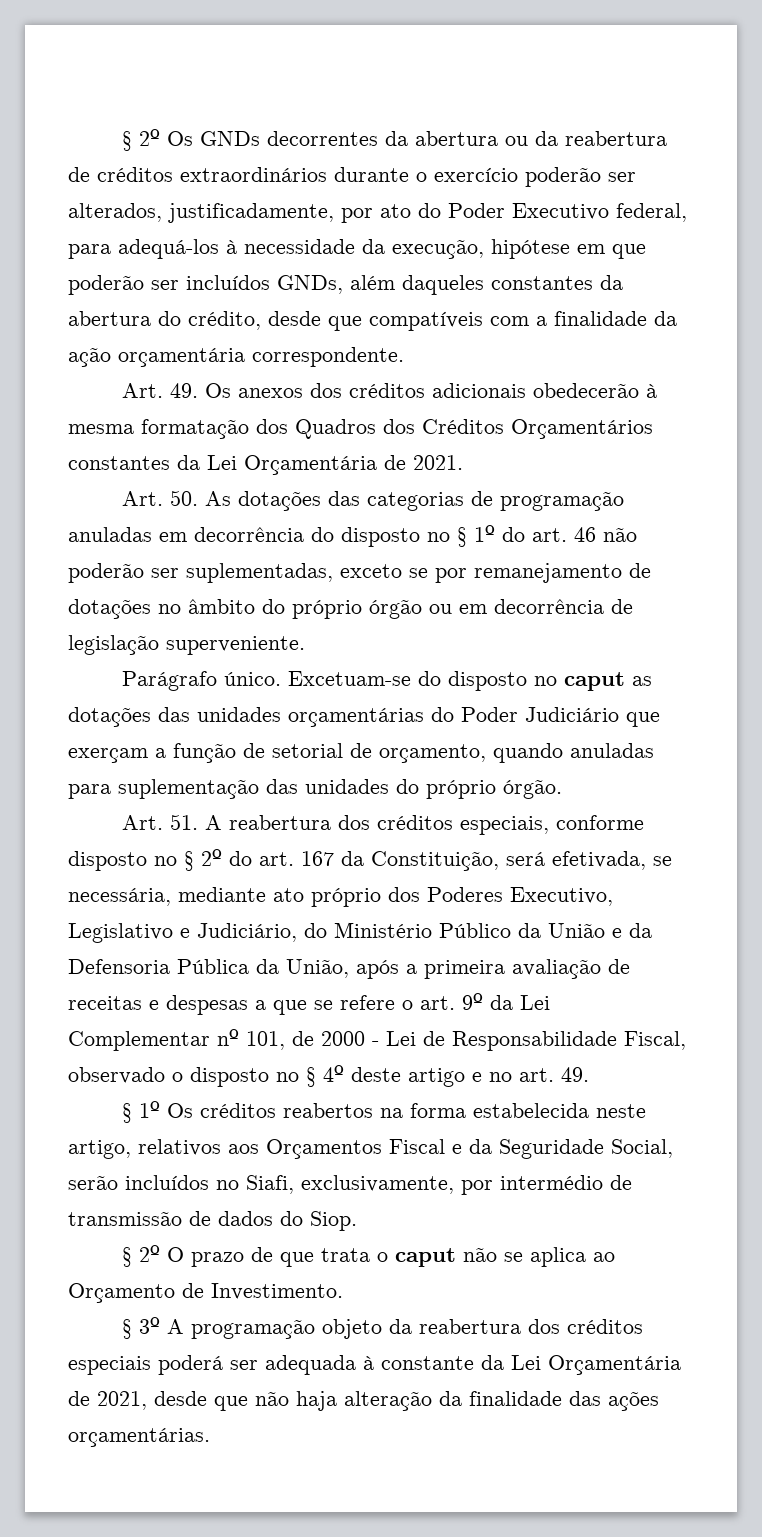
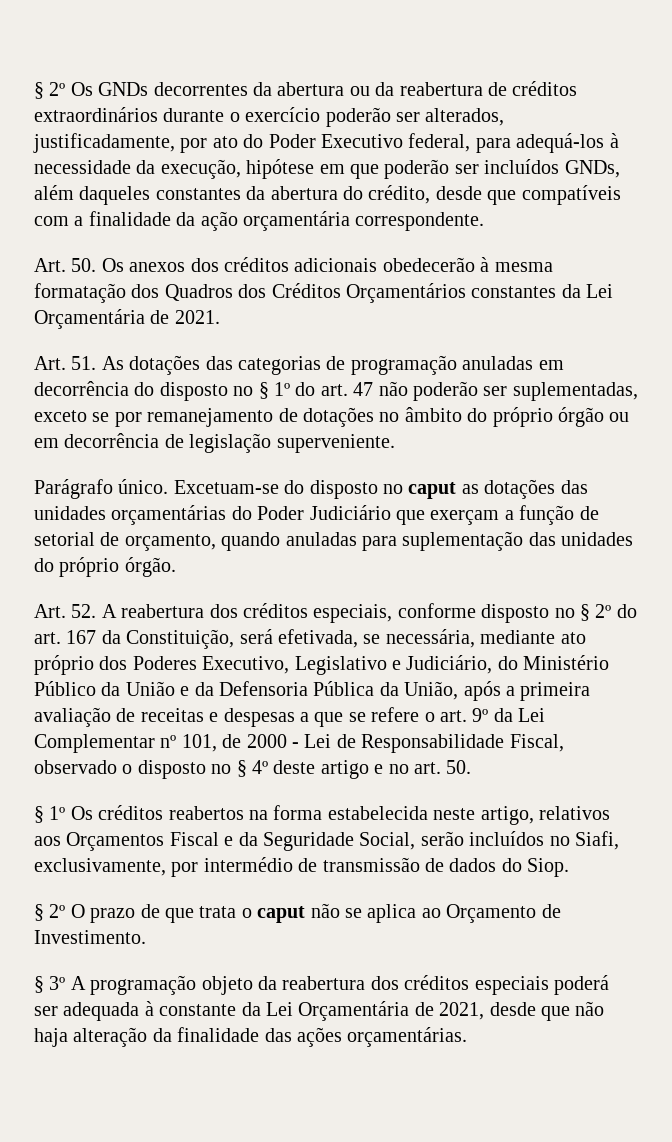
[169,383,198,398] 49. -> [71,258,97,272] 50.
[169,490,198,506] 50. -> [71,356,97,370] 51.
[574,527,596,542] 46 -> [353,382,374,396] 47
[169,814,198,830] 51. -> [71,604,97,618] 52.
[561,1067,589,1082] 49. -> [446,760,472,774] 50.

